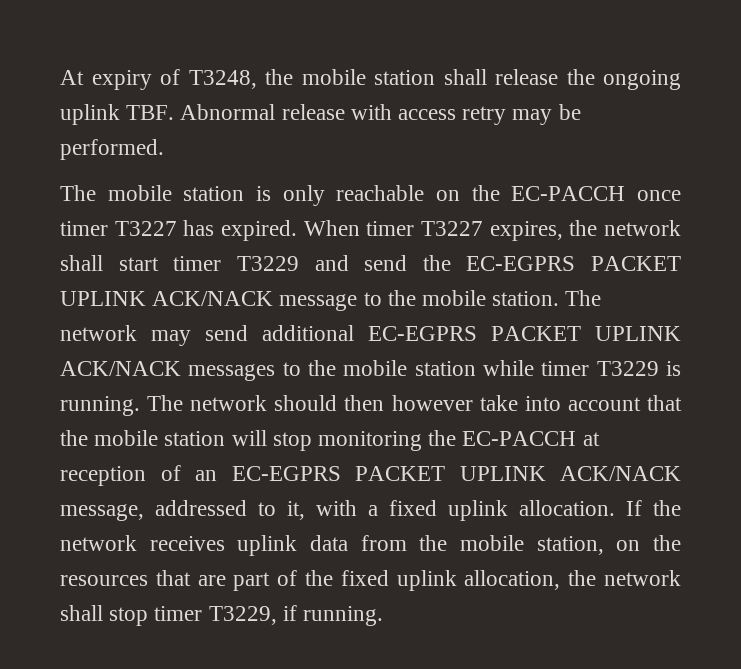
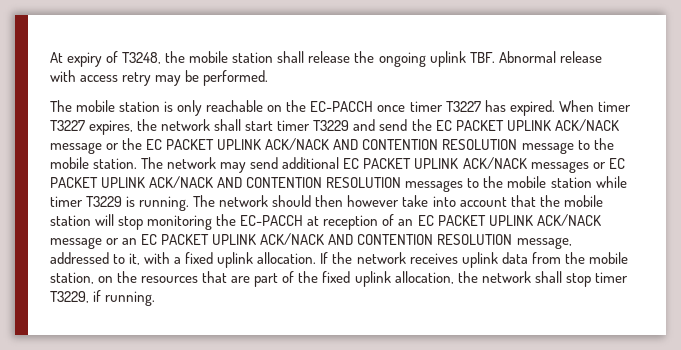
[466,256,681,271] [60,291,358,311] EC-EGPRS PACKET UPLINK ACK/NACK message -> [435,119,619,131] [50,138,574,154] EC PACKET UPLINK ACK/NACK message or the EC PACKET UPLINK ACK/NACK AND CONTENTION RESOLUTION message
[368,326,477,341] EC-EGPRS -> [343,158,360,169] EC
(276, 372) none -> [592,158,625,169] [50,176,464,192] or EC PACKET UPLINK ACK/NACK AND CONTENTION RESOLUTION messages
[231,466,681,481] EC-EGPRS PACKET UPLINK ACK/NACK -> [417,214,601,226] [50,233,513,249] EC PACKET UPLINK ACK/NACK message or an EC PACKET UPLINK ACK/NACK AND CONTENTION RESOLUTION

